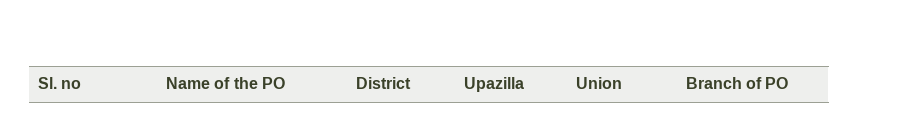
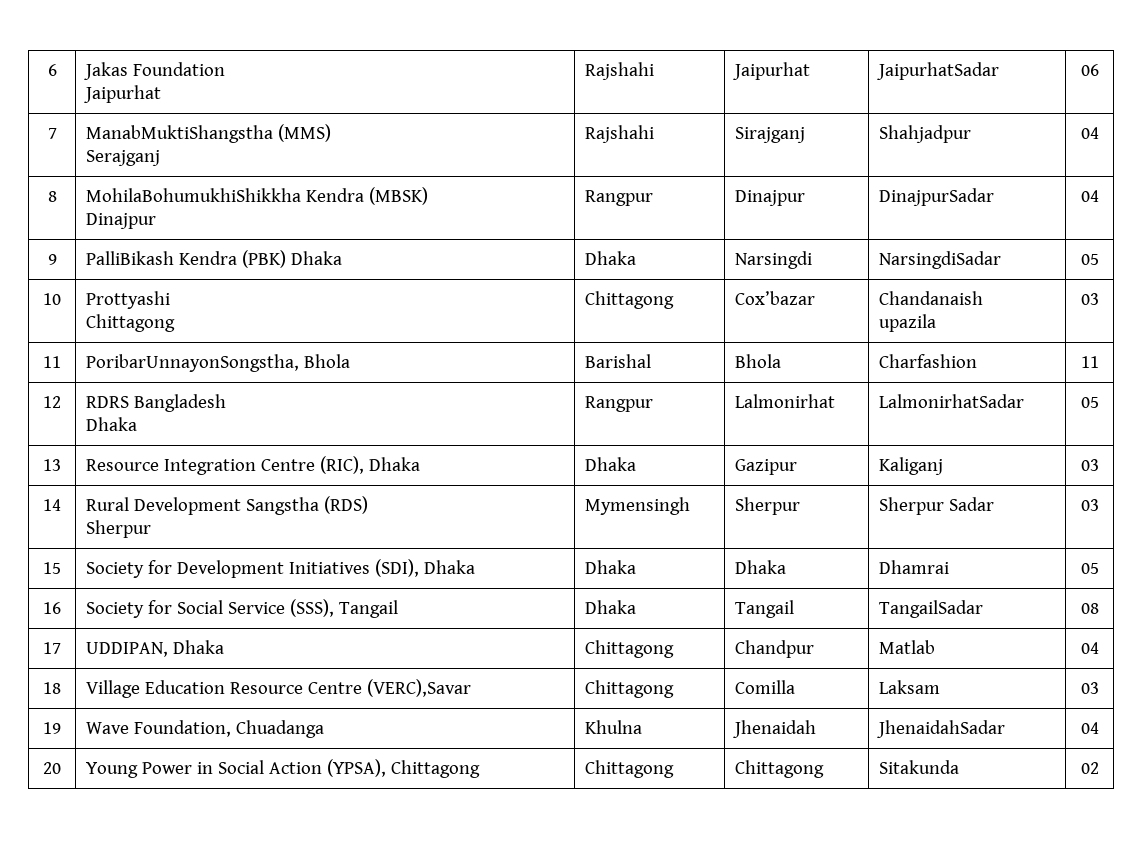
[37,77,81,89] [166,77,285,89] [356,77,411,89] [464,77,524,92] [575,77,622,89] [685,77,789,89] Sl. no | Name of the PO | District | Upazilla | Union | Branch of PO -> [47,64,57,76] [83,62,225,80] [83,85,161,103] [584,62,654,80] [732,62,810,80] [876,62,999,80] [1080,64,1099,76] [47,128,57,139] [85,124,331,143] [85,150,160,166] [584,125,654,143] [734,127,805,143] [878,125,971,143] [1080,127,1099,139] [47,191,57,202] [85,187,428,205] [85,213,156,229] [584,190,653,206] [734,190,805,206] [878,188,994,206] [1080,190,1099,202] [47,254,57,265] [85,250,342,268] [584,251,636,265] [734,251,812,269] [878,251,1001,269] [1080,254,1099,265] [43,293,61,305] [85,291,170,309] [85,314,175,332] [584,291,674,309] [734,291,815,305] [878,291,983,305] [878,314,936,332] [1080,293,1099,305] [43,356,61,368] [85,354,350,372] [584,354,651,368] [734,354,781,368] [878,354,977,368] [1080,356,1099,368] [43,396,61,408] [85,394,226,412] [85,417,137,431] [584,396,653,412] [734,394,835,408] [878,394,1024,408] [1080,397,1099,408] [43,459,61,471] [85,456,420,475] [584,457,636,471] [734,459,797,475] [878,457,943,475] [1080,459,1099,471] [43,499,61,511] [85,496,368,515] [85,520,151,538] [584,497,690,515] [734,497,800,515] [878,497,994,515] [1080,499,1099,511] [43,562,61,574] [85,559,475,578] [584,560,636,574] [734,560,786,574] [878,560,949,574] [1080,563,1099,574] [43,602,61,614] [85,599,398,618] [584,600,636,614] [734,600,794,618] [878,600,983,618] [1080,603,1099,614] [43,642,61,654] [85,640,224,657] [584,640,674,658] [734,640,814,658] [878,640,935,654] [1080,642,1099,654] [43,682,61,694] [85,679,471,698] [584,680,674,698] [734,680,795,694] [878,680,940,694] [1080,682,1099,694] [43,722,61,734] [85,720,324,738] [584,720,642,734] [732,720,816,738] [876,720,1005,738] [1080,722,1099,734] [43,762,61,774] [85,759,480,778] [584,760,674,778] [734,760,824,778] [878,760,959,774] [1080,762,1099,774] 6 | Jakas Foundation // Jaipurhat | Rajshahi | Jaipurhat | JaipurhatSadar | 06 // 7 | ManabMuktiShangstha (MMS) // Serajganj | Rajshahi | Sirajganj | Shahjadpur | 04 // 8 | MohilaBohumukhiShikkha Kendra (MBSK) // Dinajpur | Rangpur | Dinajpur | DinajpurSadar | 04 // 9 | PalliBikash Kendra (PBK) Dhaka | Dhaka | Narsingdi | NarsingdiSadar | 05 // 10 | Prottyashi // Chittagong | Chittagong | Cox’bazar | Chandanaish // upazila | 03 // 11 | PoribarUnnayonSongstha, Bhola | Barishal | Bhola | Charfashion | 11 // 12 | RDRS Bangladesh // Dhaka | Rangpur | Lalmonirhat | LalmonirhatSadar | 05 // 13 | Resource Integration Centre (RIC), Dhaka | Dhaka | Gazipur | Kaliganj | 03 // 14 | Rural Development Sangstha (RDS) // Sherpur | Mymensingh | Sherpur | Sherpur Sadar | 03 // 15 | Society for Development Initiatives (SDI), Dhaka | Dhaka | Dhaka | Dhamrai | 05 // 16 | Society for Social Service (SSS), Tangail | Dhaka | Tangail | TangailSadar | 08 // 17 | UDDIPAN, Dhaka | Chittagong | Chandpur | Matlab | 04 // 18 | Village Education Resource Centre (VERC),Savar | Chittagong | Comilla | Laksam | 03 // 19 | Wave Foundation, Chuadanga | Khulna | Jhenaidah | JhenaidahSadar | 04 // 20 | Young Power in Social Action (YPSA), Chittagong | Chittagong | Chittagong | Sitakunda | 02

